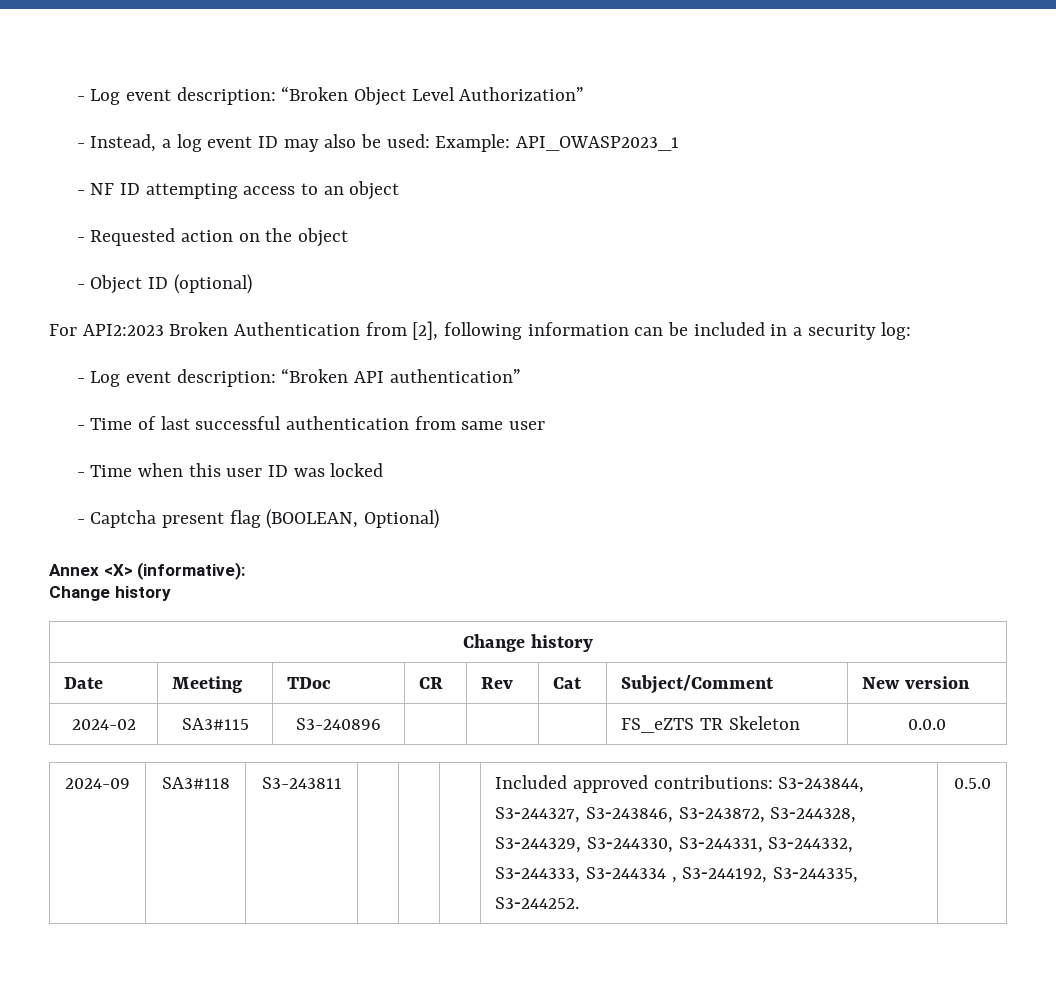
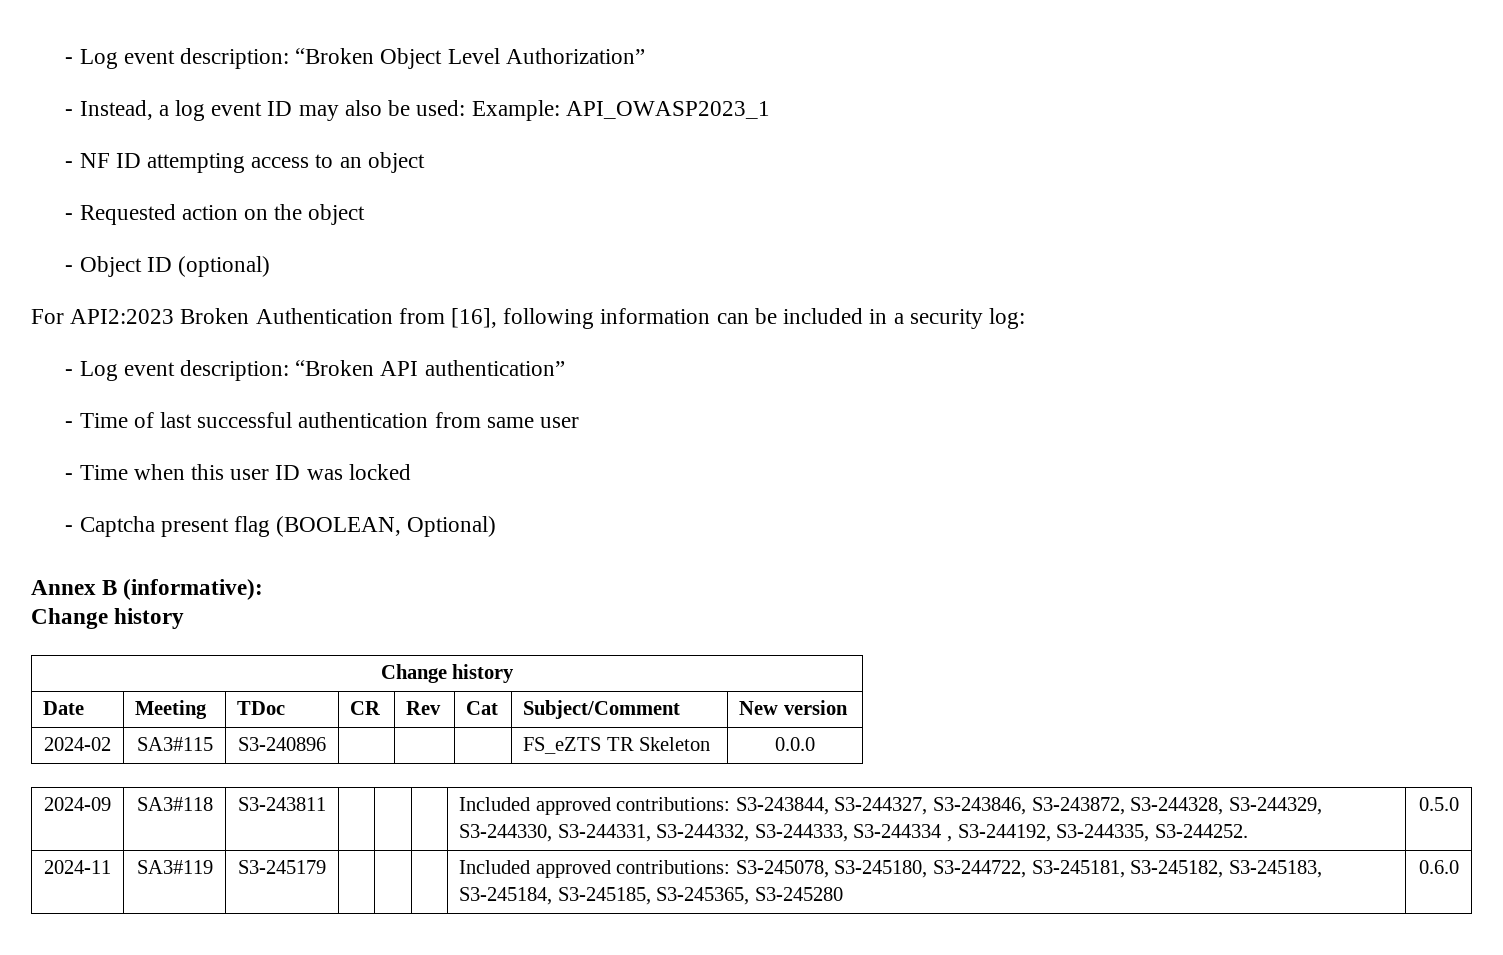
[412,321,439,340] [2], -> [451,308,498,328] [16],
[103,564,133,576] <X> -> [102,580,118,595] B
(991, 783) none -> [44,860,111,874] [136,860,213,874] [238,860,326,874] [459,860,1322,878] [459,887,843,905] [1418,860,1459,874] // 2024-11 | SA3#119 | S3‑245179 | | | | Included approved contributions: S3‑245078, S3‑245180, S3‑244722, S3‑245181, S3‑245182, S3‑245183, S3‑245184, S3‑245185, S3‑245365, S3‑245280 | 0.6.0

